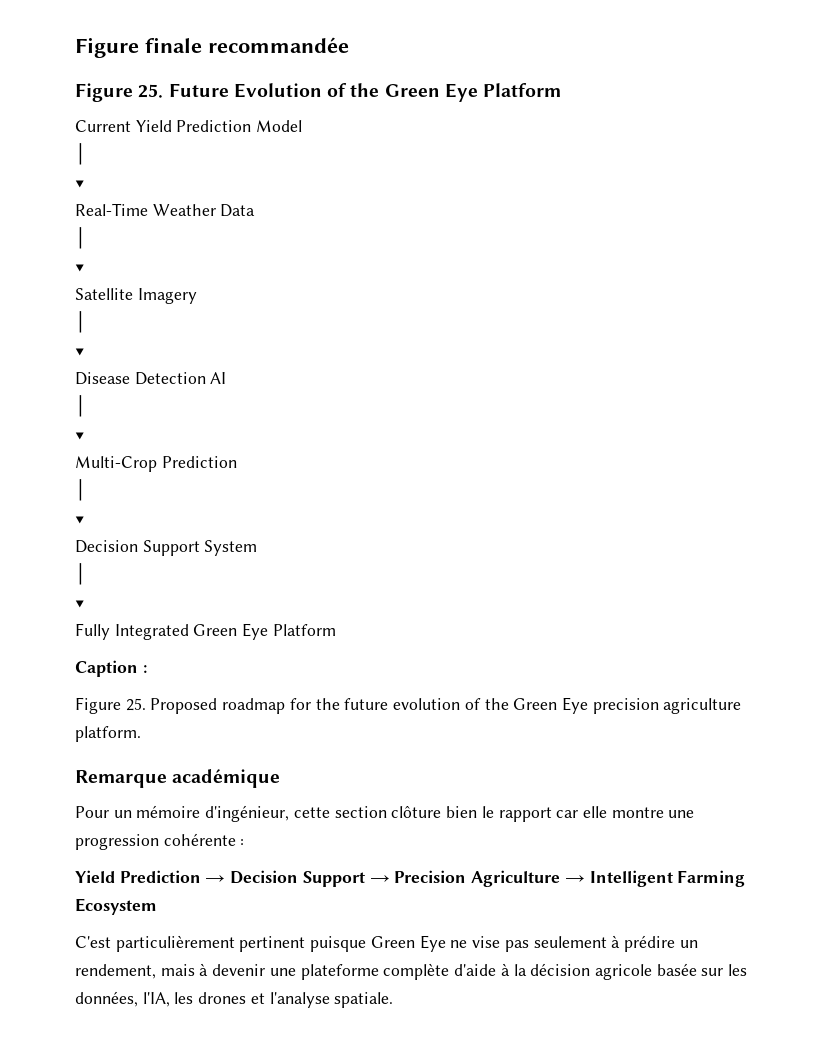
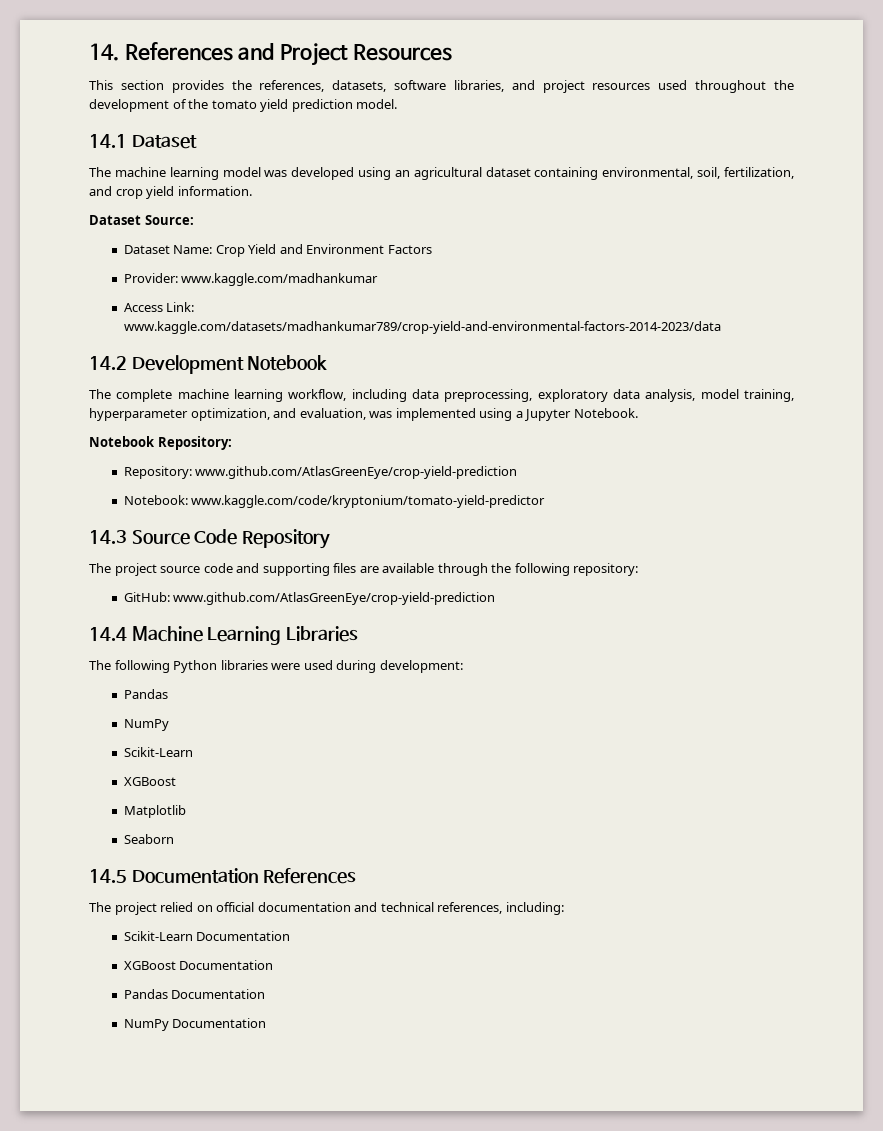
[75,37,349,58] [75,83,562,102] [75,120,303,132] [75,143,86,165] [75,180,84,188] [75,203,256,217] [75,227,86,249] [75,264,84,272] [75,288,197,304] [75,311,86,333] [75,348,84,356] [75,372,227,385] [75,395,86,417] [75,432,84,440] [75,456,237,472] [75,479,86,501] [75,516,84,524] [75,540,258,556] [75,563,86,585] [75,600,84,608] [75,623,336,640] [75,660,147,677] [75,697,742,714] [75,726,141,742] [75,769,281,788] [75,805,695,822] [75,833,245,850] [75,870,746,887] [75,898,157,915] [75,935,698,952] [75,963,748,980] [75,991,394,1008] Figure finale recommandée // Figure 25. Future Evolution of the Green Eye Platform // Current Yield Prediction Model // │ // ▼ // Real-Time Weather Data // │ // ▼ // Satellite Imagery // │ // ▼ // Disease Detection AI // │ // ▼ // Multi-Crop Prediction // │ // ▼ // Decision Support System // │ // ▼ // Fully Integrated Green Eye Platform // Caption : // Figure 25. Proposed roadmap for the future evolution of the Green Eye precision agriculture platform. // Remarque académique // Pour un mémoire d'ingénieur, cette section clôture bien le rapport car elle montre une progression cohérente : // Yield Prediction → Decision Support → Precision Agriculture → Intelligent Farming Ecosystem // C'est particulièrement pertinent puisque Green Eye ne vise pas seulement à prédire un rendement, mais à devenir une plateforme complète d'aide à la décision agricole basée sur les données, l'IA, les drones et l'analyse spatiale. -> [89,42,453,66] [89,80,794,93] [89,99,398,112] [89,134,197,149] [89,167,794,180] [89,186,252,199] [89,215,194,225] [123,244,432,257] [123,273,379,286] [123,302,195,312] [123,321,721,334] [89,355,328,374] [89,389,795,402] [89,408,638,421] [89,436,232,450] [123,466,518,479] [123,495,546,508] [89,529,331,549] [89,563,639,576] [123,592,496,605] [89,626,359,645] [89,660,463,673] [123,689,168,699] [123,719,169,731] [123,747,193,757] [123,777,176,786] [123,805,186,818] [123,834,174,844] [89,868,357,884] [89,902,564,915] [123,931,291,941] [123,960,274,970] [123,989,266,999] [123,1018,267,1031] 14. References and Project Resources // This section provides the references, datasets, software libraries, and project resources used throughout the development of the tomato yield prediction model. // 14.1 Dataset // The machine learning model was developed using an agricultural dataset containing environmental, soil, fertilization, and crop yield information. // Dataset Source: // Dataset Name: Crop Yield and Environment Factors // Provider: www.kaggle.com/madhankumar // Access Link: www.kaggle.com/datasets/madhankumar789/crop-yield-and-environmental-factors-2014-2023/data // 14.2 Development Notebook // The complete machine learning workflow, including data preprocessing, exploratory data analysis, model training, hyperparameter optimization, and evaluation, was implemented using a Jupyter Notebook. // Notebook Repository: // Repository: www.github.com/AtlasGreenEye/crop-yield-prediction // Notebook: www.kaggle.com/code/kryptonium/tomato-yield-predictor // 14.3 Source Code Repository // The project source code and supporting files are available through the following repository: // GitHub: www.github.com/AtlasGreenEye/crop-yield-prediction // 14.4 Machine Learning Libraries // The following Python libraries were used during development: // Pandas // NumPy // Scikit-Learn // XGBoost // Matplotlib // Seaborn // 14.5 Documentation References // The project relied on official documentation and technical references, including: // Scikit-Learn Documentation // XGBoost Documentation // Pandas Documentation // NumPy Documentation

